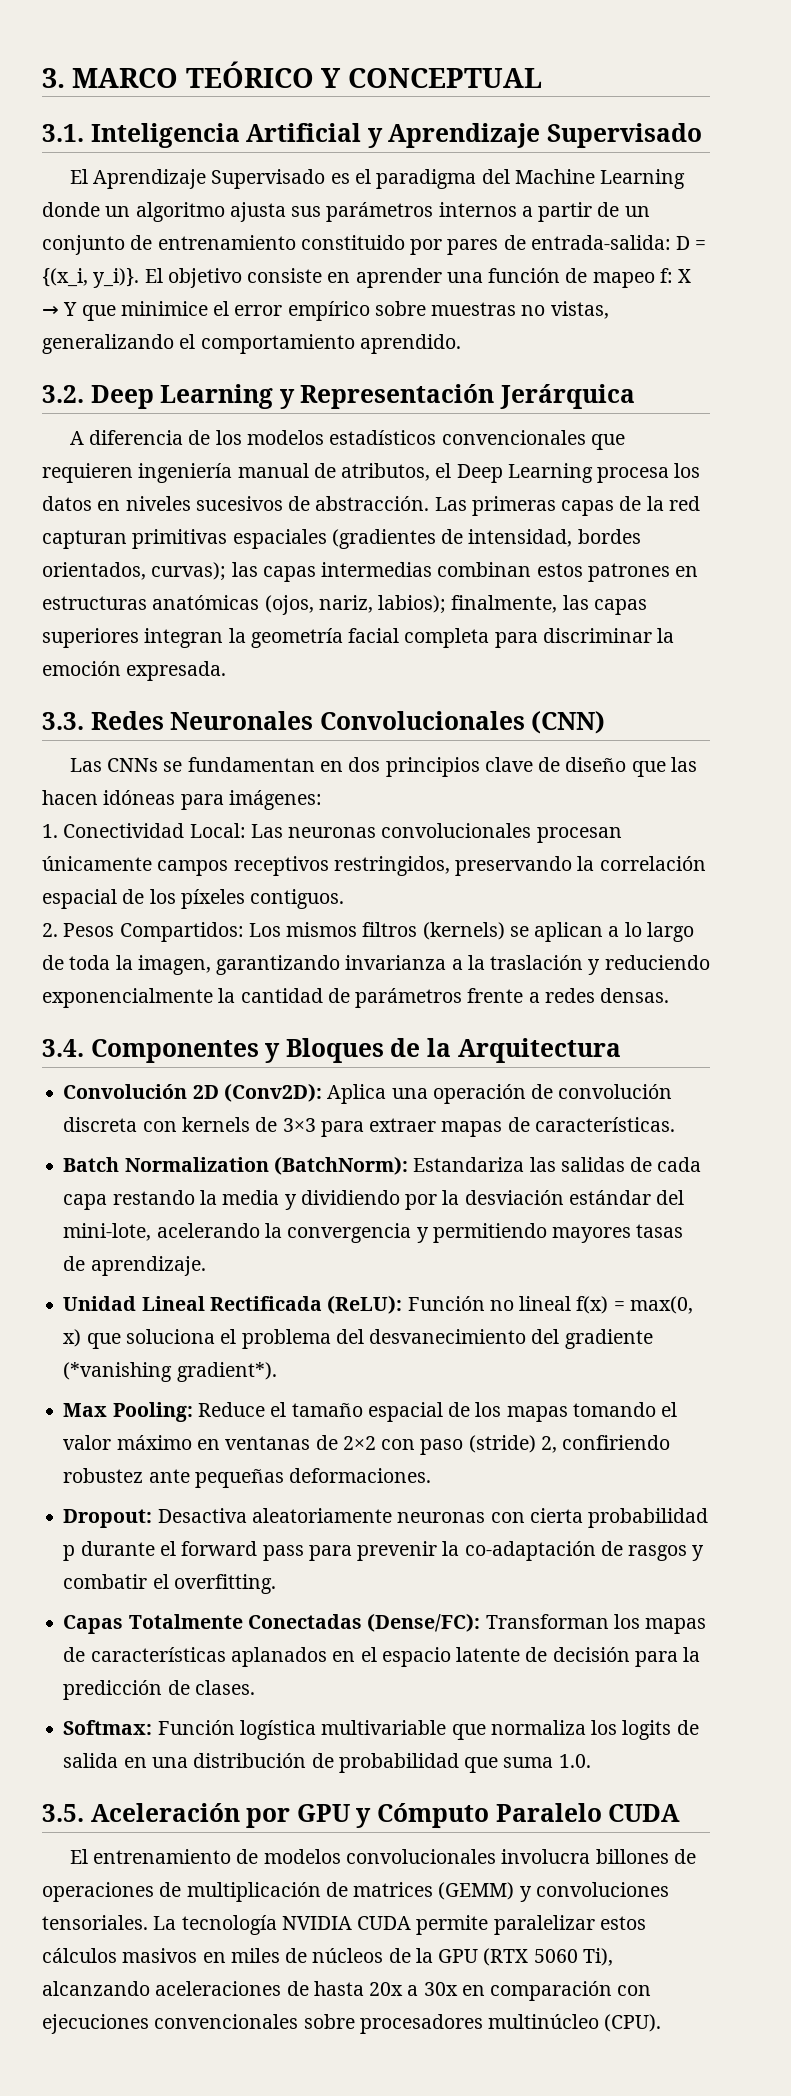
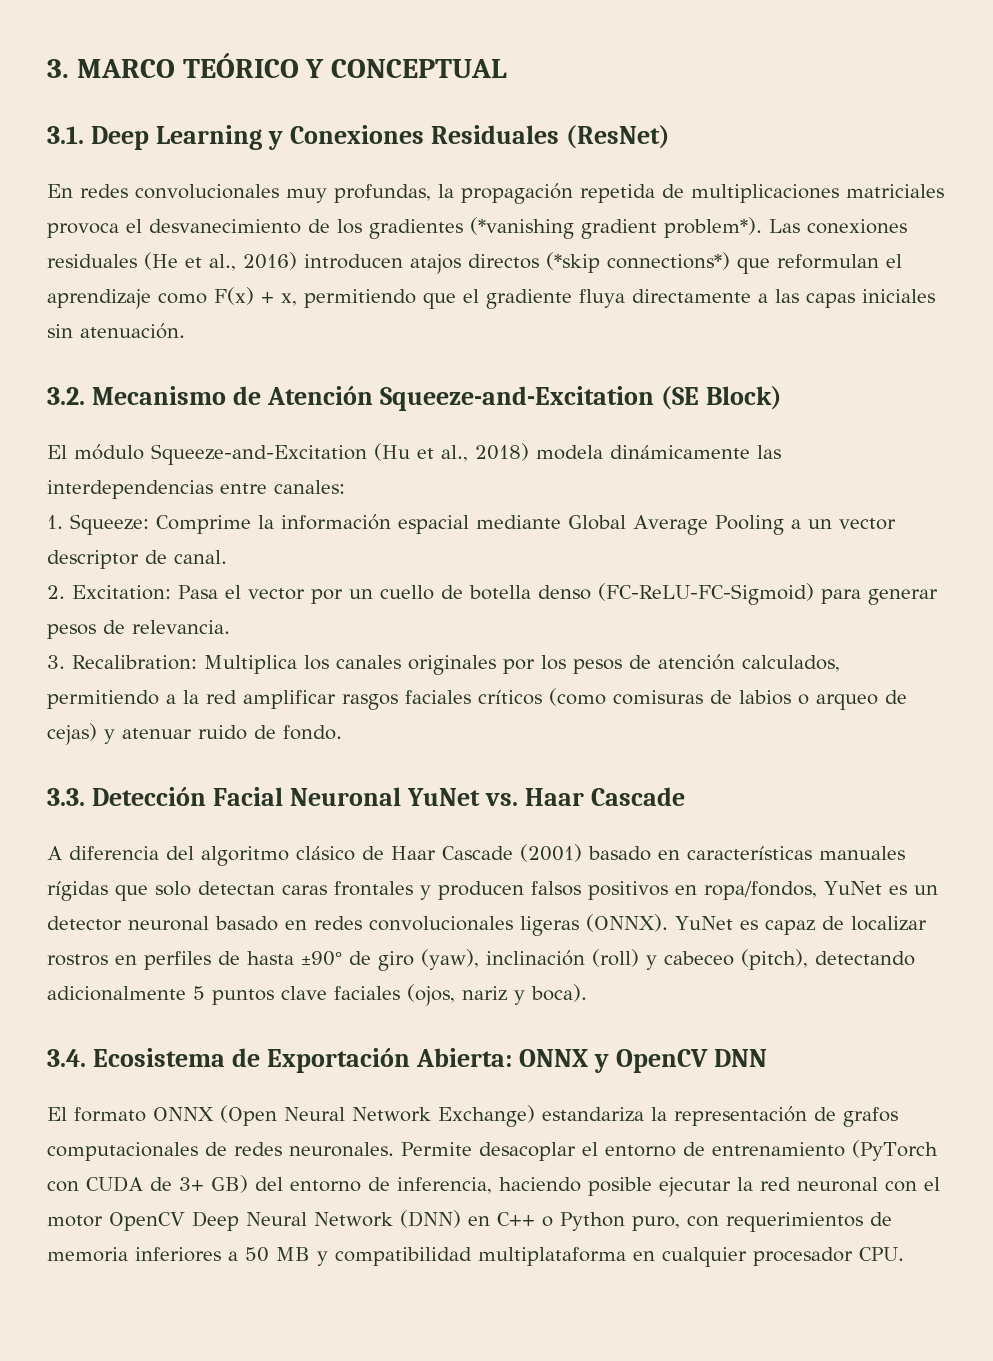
[90,123,703,148] [69,169,686,189] [42,202,650,222] [42,235,707,255] [42,268,692,288] [42,301,609,321] [42,334,461,354] [42,384,636,409] [69,430,625,450] [42,463,701,483] [42,496,700,516] [42,529,641,549] [42,562,699,582] [42,595,647,615] [42,628,675,648] [42,661,227,681] [42,711,606,734] [69,757,697,777] [42,790,322,810] [42,823,622,843] [42,856,706,876] [42,889,345,909] [42,922,694,942] [42,955,710,975] [42,988,670,1008] [42,1038,621,1063] [63,1083,673,1104] [63,1117,675,1137] [63,1156,702,1175] [63,1190,685,1210] [63,1223,684,1243] [63,1256,206,1276] [63,1295,693,1314] [63,1329,653,1349] [63,1362,277,1382] [63,1402,678,1422] [63,1435,671,1455] [63,1468,432,1488] [63,1508,709,1528] [63,1541,705,1561] [63,1574,276,1594] [63,1613,707,1634] [63,1647,701,1667] [63,1680,255,1700] [63,1720,699,1740] [63,1753,591,1773] [42,1803,681,1828] [69,1849,696,1864] [42,1882,669,1902] [42,1915,646,1935] [42,1948,613,1966] [42,1981,652,2001] [42,2014,662,2034] Inteligencia Artificial y Aprendizaje Supervisado // El Aprendizaje Supervisado es el paradigma del Machine Learning donde un algoritmo ajusta sus parámetros internos a partir de un conjunto de entrenamiento constituido por pares de entrada-salida: D = {(x_i, y_i)}. El objetivo consiste en aprender una función de mapeo f: X → Y que minimice el error empírico sobre muestras no vistas, generalizando el comportamiento aprendido. // 3.2. Deep Learning y Representación Jerárquica // A diferencia de los modelos estadísticos convencionales que requieren ingeniería manual de atributos, el Deep Learning procesa los datos en niveles sucesivos de abstracción. Las primeras capas de la red capturan primitivas espaciales (gradientes de intensidad, bordes orientados, curvas); las capas intermedias combinan estos patrones en estructuras anatómicas (ojos, nariz, labios); finalmente, las capas superiores integran la geometría facial completa para discriminar la emoción expresada. // 3.3. Redes Neuronales Convolucionales (CNN) // Las CNNs se fundamentan en dos principios clave de diseño que las hacen idóneas para imágenes: // 1. Conectividad Local: Las neuronas convolucionales procesan únicamente campos receptivos restringidos, preservando la correlación espacial de los píxeles contiguos. // 2. Pesos Compartidos: Los mismos filtros (kernels) se aplican a lo largo de toda la imagen, garantizando invarianza a la traslación y reduciendo exponencialmente la cantidad de parámetros frente a redes densas. // 3.4. Componentes y Bloques de la Arquitectura // Convolución 2D (Conv2D): Aplica una operación de convolución discreta con kernels de 3×3 para extraer mapas de características. // Batch Normalization (BatchNorm): Estandariza las salidas de cada capa restando la media y dividiendo por la desviación estándar del mini-lote, acelerando la convergencia y permitiendo mayores tasas de aprendizaje. // Unidad Lineal Rectificada (ReLU): Función no lineal f(x) = max(0, x) que soluciona el problema del desvanecimiento del gradiente (*vanishing gradient*). // Max Pooling: Reduce el tamaño espacial de los mapas tomando el valor máximo en ventanas de 2×2 con paso (stride) 2, confiriendo robustez ante pequeñas deformaciones. // Dropout: Desactiva aleatoriamente neuronas con cierta probabilidad p durante el forward pass para prevenir la co-adaptación de rasgos y combatir el overfitting. // Capas Totalmente Conectadas (Dense/FC): Transforman los mapas de características aplanados en el espacio latente de decisión para la predicción de clases. // Softmax: Función logística multivariable que normaliza los logits de salida en una distribución de probabilidad que suma 1.0. // 3.5. Aceleración por GPU y Cómputo Paralelo CUDA // El entrenamiento de modelos convolucionales involucra billones de operaciones de multiplicación de matrices (GEMM) y convoluciones tensoriales. La tecnología NVIDIA CUDA permite paralelizar estos cálculos masivos en miles de núcleos de la GPU (RTX 5060 Ti), alcanzando aceleraciones de hasta 20x a 30x en comparación con ejecuciones convencionales sobre procesadores multinúcleo (CPU). -> [91,125,671,150] [47,183,944,204] [47,217,907,239] [47,252,902,274] [47,287,935,309] [47,323,185,339] [47,386,783,411] [47,443,781,465] [47,480,345,499] [47,514,896,535] [47,550,227,569] [47,583,938,605] [47,620,230,639] [47,654,840,675] [47,688,907,710] [47,723,342,745] [47,787,686,806] [47,844,905,866] [47,881,938,901] [47,914,927,936] [47,949,915,971] [47,984,587,1006] [47,1048,768,1073] [47,1105,898,1127] [47,1140,938,1161] [47,1175,940,1197] [47,1210,892,1232] [47,1247,904,1267] Deep Learning y Conexiones Residuales (ResNet) // En redes convolucionales muy profundas, la propagación repetida de multiplicaciones matriciales provoca el desvanecimiento de los gradientes (*vanishing gradient problem*). Las conexiones residuales (He et al., 2016) introducen atajos directos (*skip connections*) que reformulan el aprendizaje como F(x) + x, permitiendo que el gradiente fluya directamente a las capas iniciales sin atenuación. // 3.2. Mecanismo de Atención Squeeze-and-Excitation (SE Block) // El módulo Squeeze-and-Excitation (Hu et al., 2018) modela dinámicamente las interdependencias entre canales: // 1. Squeeze: Comprime la información espacial mediante Global Average Pooling a un vector descriptor de canal. // 2. Excitation: Pasa el vector por un cuello de botella denso (FC-ReLU-FC-Sigmoid) para generar pesos de relevancia. // 3. Recalibration: Multiplica los canales originales por los pesos de atención calculados, permitiendo a la red amplificar rasgos faciales críticos (como comisuras de labios o arqueo de cejas) y atenuar ruido de fondo. // 3.3. Detección Facial Neuronal YuNet vs. Haar Cascade // A diferencia del algoritmo clásico de Haar Cascade (2001) basado en características manuales rígidas que solo detectan caras frontales y producen falsos positivos en ropa/fondos, YuNet es un detector neuronal basado en redes convolucionales ligeras (ONNX). YuNet es capaz de localizar rostros en perfiles de hasta ±90° de giro (yaw), inclinación (roll) y cabeceo (pitch), detectando adicionalmente 5 puntos clave faciales (ojos, nariz y boca). // 3.4. Ecosistema de Exportación Abierta: ONNX y OpenCV DNN // El formato ONNX (Open Neural Network Exchange) estandariza la representación de grafos computacionales de redes neuronales. Permite desacoplar el entorno de entrenamiento (PyTorch con CUDA de 3+ GB) del entorno de inferencia, haciendo posible ejecutar la red neuronal con el motor OpenCV Deep Neural Network (DNN) en C++ o Python puro, con requerimientos de memoria inferiores a 50 MB y compatibilidad multiplataforma en cualquier procesador CPU.

